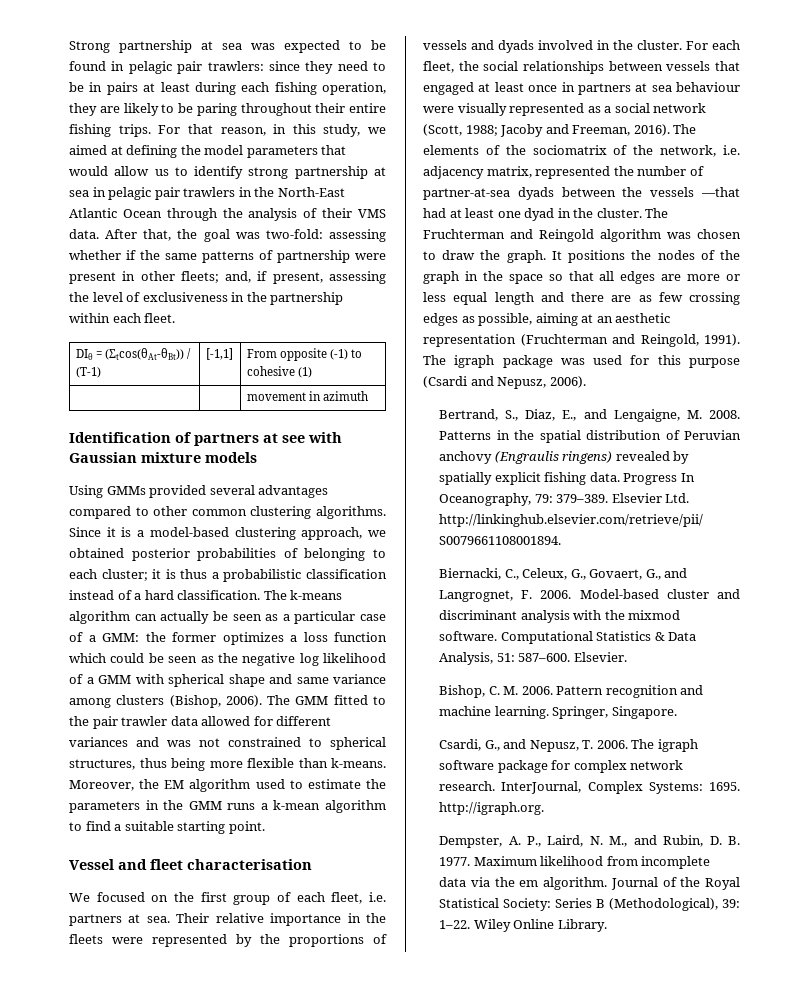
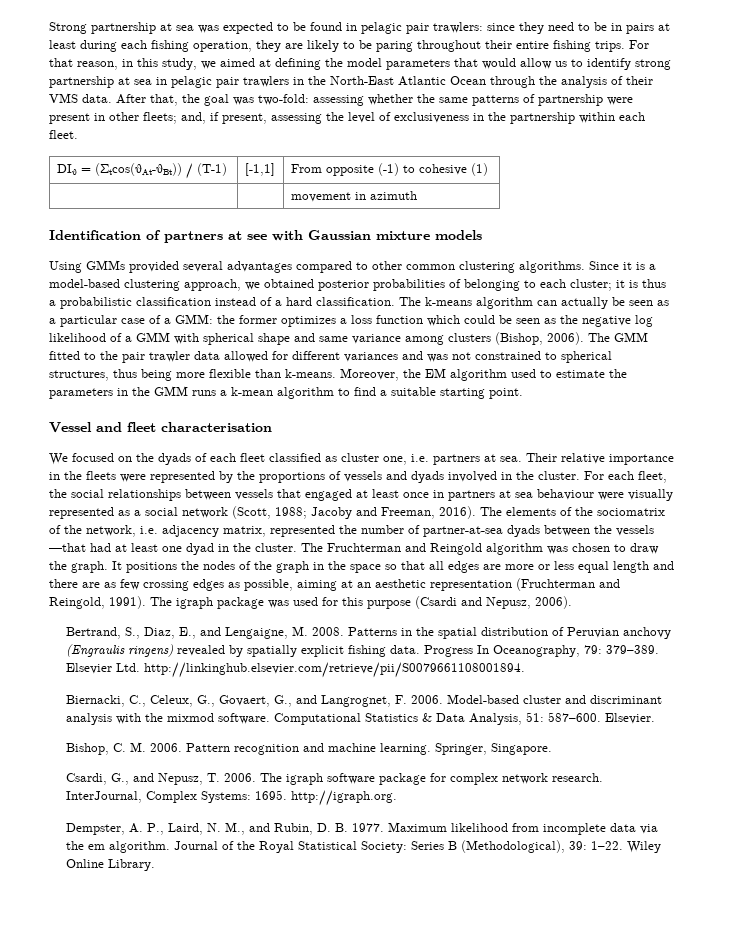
[126,250,136,260] if -> (413, 99) none
[200,892,363,905] first group of each fleet, -> [158,453,407,465] dyads of each fleet classified as cluster one,

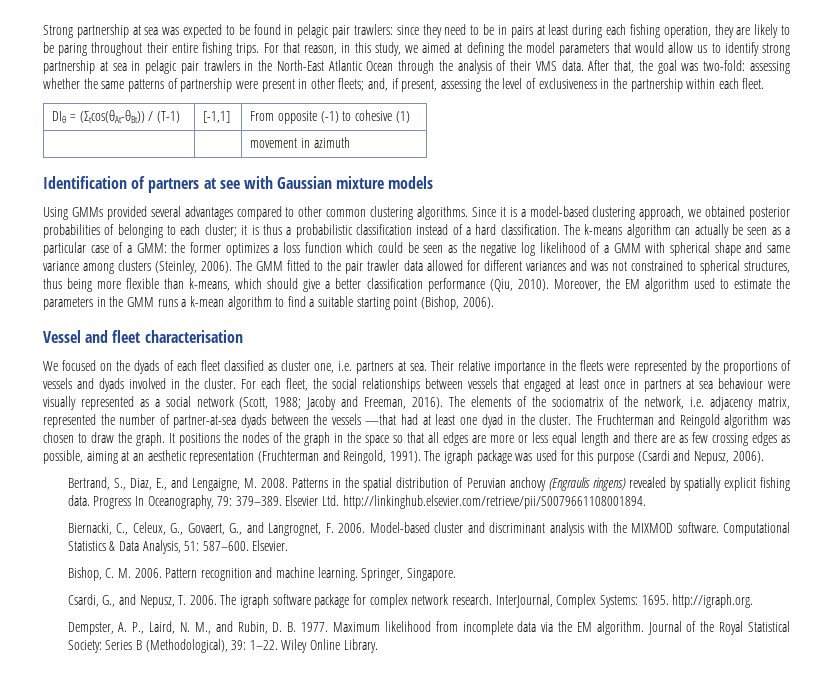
[495,332,543,345] (Bishop, -> [155,260,198,274] (Steinley,
[285,369,336,378] k-means. -> [189,278,549,292] k-means, which should give a better classification performance (Qiu, 2010).
[489,388,523,399] point. -> [393,296,494,310] point (Bishop, 2006).
[166,713,214,722] mixmod -> [631,523,674,533] MIXMOD
[87,844,105,850] em -> [576,622,592,632] EM

